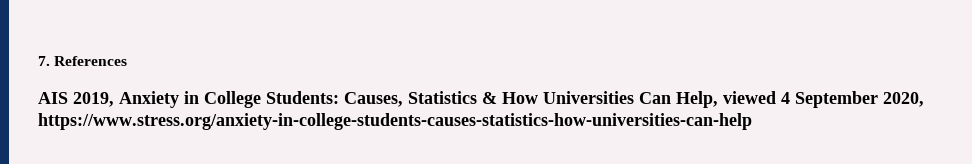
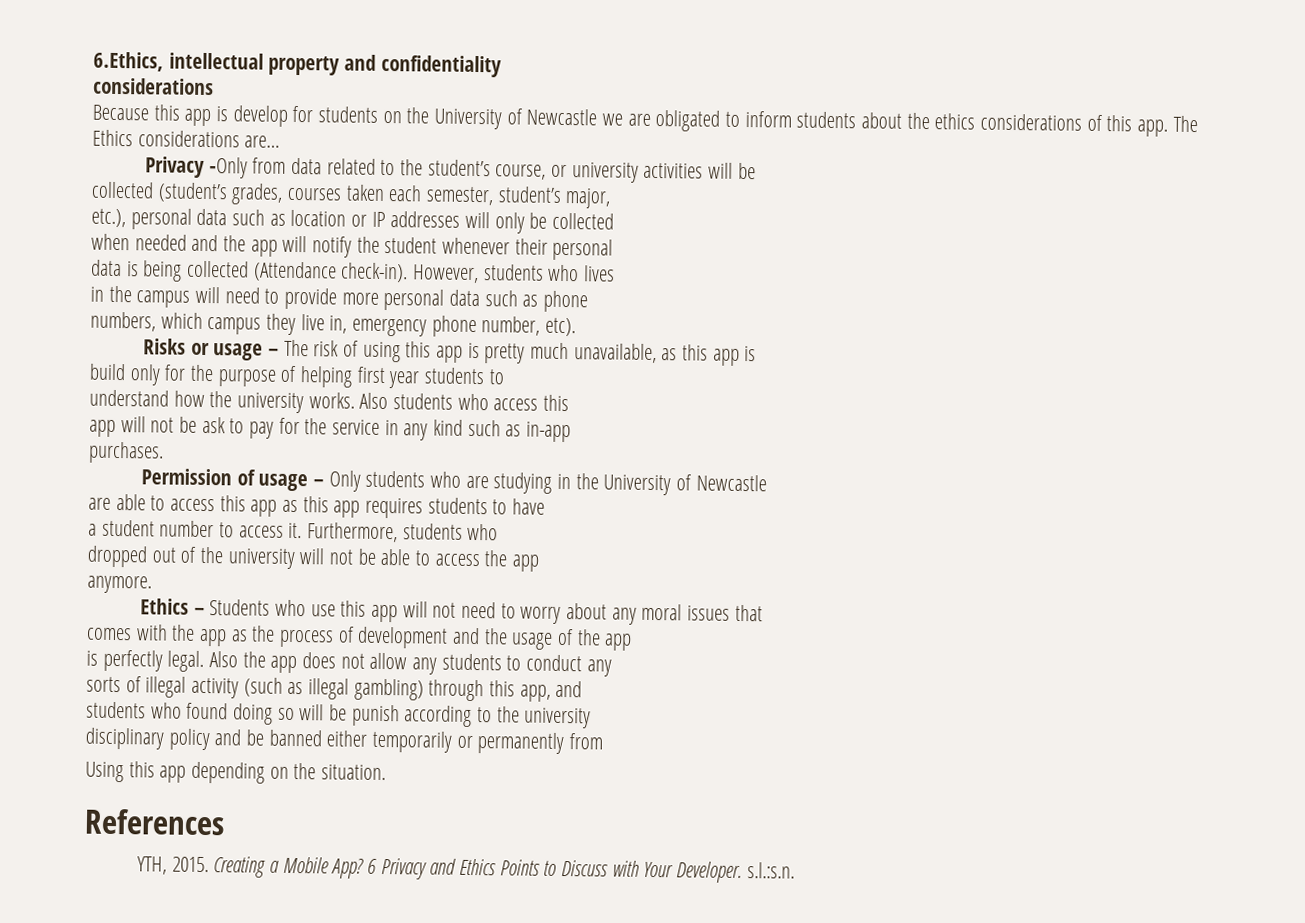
[38,56,128,66] [38,91,924,108] [38,113,752,130] 7. References // AIS 2019, Anxiety in College Students: Causes, Statistics & How Universities Can Help, viewed 4 September 2020, https://www.stress.org/anxiety-in-college-students-causes-statistics-how-universities-can-help -> [93,51,502,78] [93,77,214,96] [92,104,1198,137] [92,129,281,148] [144,156,756,183] [91,181,612,209] [91,208,615,234] [91,233,614,261] [91,259,616,284] [90,285,589,313] [90,311,577,338] [142,338,757,366] [89,363,505,389] [89,389,570,414] [89,416,572,443] [88,441,164,464] [140,468,767,496] [88,494,546,519] [88,519,499,543] [87,545,540,572] [87,575,152,594] [139,598,763,625] [86,624,633,651] [86,649,612,677] [86,676,583,702] [86,701,592,729] [85,727,604,755] [85,761,387,784] [84,808,225,836] [136,856,795,884] 6.Ethics, intellectual property and confidentiality // considerations // Because this app is develop for students on the University of Newcastle we are obligated to inform students about the ethics considerations of this app. The Ethics considerations are… // Privacy -Only from data related to the student’s course, or university activities will be // collected (student’s grades, courses taken each semester, student’s major, // etc.), personal data such as location or IP addresses will only be collected // when needed and the app will notify the student whenever their personal // data is being collected (Attendance check-in). However, students who lives // in the campus will need to provide more personal data such as phone // numbers, which campus they live in, emergency phone number, etc). // Risks or usage – The risk of using this app is pretty much unavailable, as this app is // build only for the purpose of helping first year students to // understand how the university works. Also students who access this // app will not be ask to pay for the service in any kind such as in-app // purchases. // Permission of usage – Only students who are studying in the University of Newcastle // are able to access this app as this app requires students to have // a student number to access it. Furthermore, students who // dropped out of the university will not be able to access the app // anymore. // Ethics – Students who use this app will not need to worry about any moral issues that // comes with the app as the process of development and the usage of the app // is perfectly legal. Also the app does not allow any students to conduct any // sorts of illegal activity (such as illegal gambling) through this app, and // students who found doing so will be punish according to the university // disciplinary policy and be banned either temporarily or permanently from // Using this app depending on the situation. // References // YTH, 2015. Creating a Mobile App? 6 Privacy and Ethics Points to Discuss with Your Developer. s.l.:s.n.

